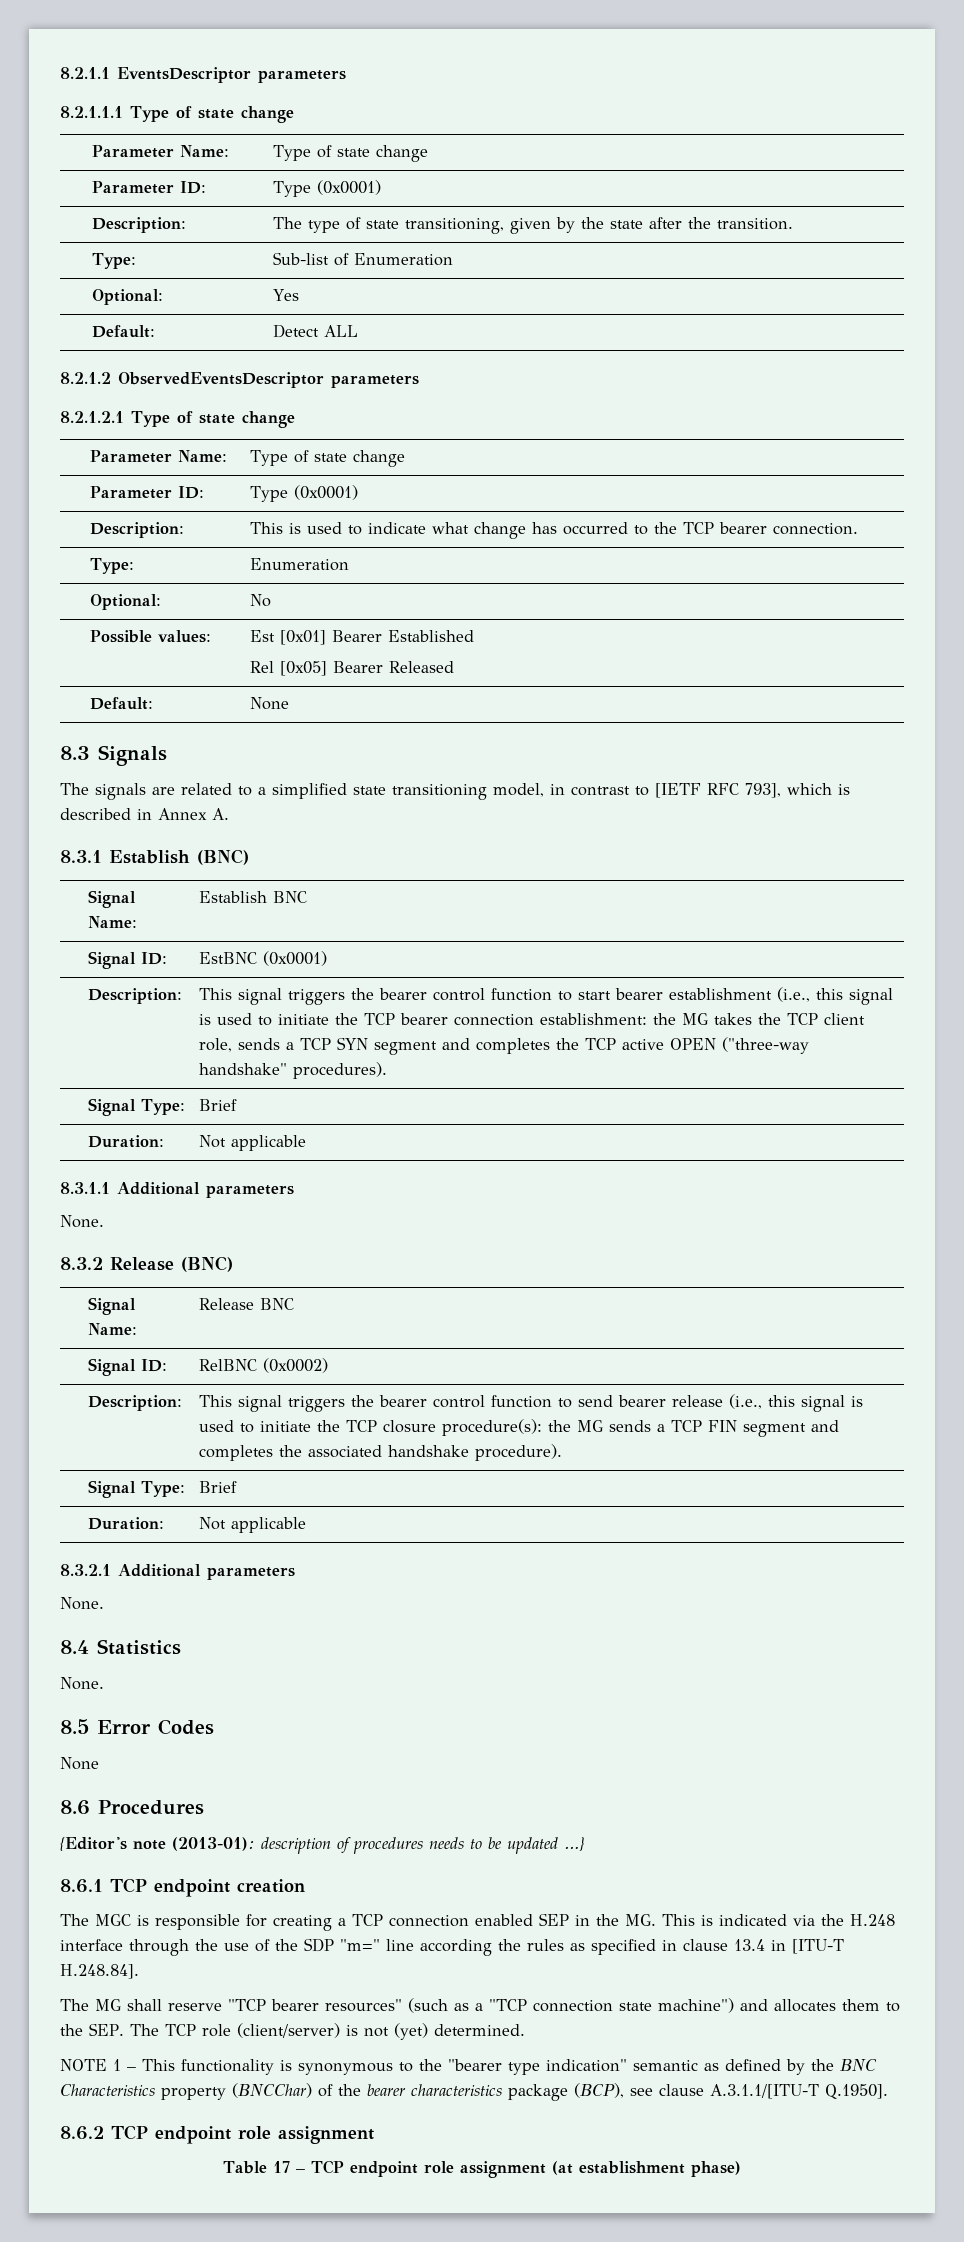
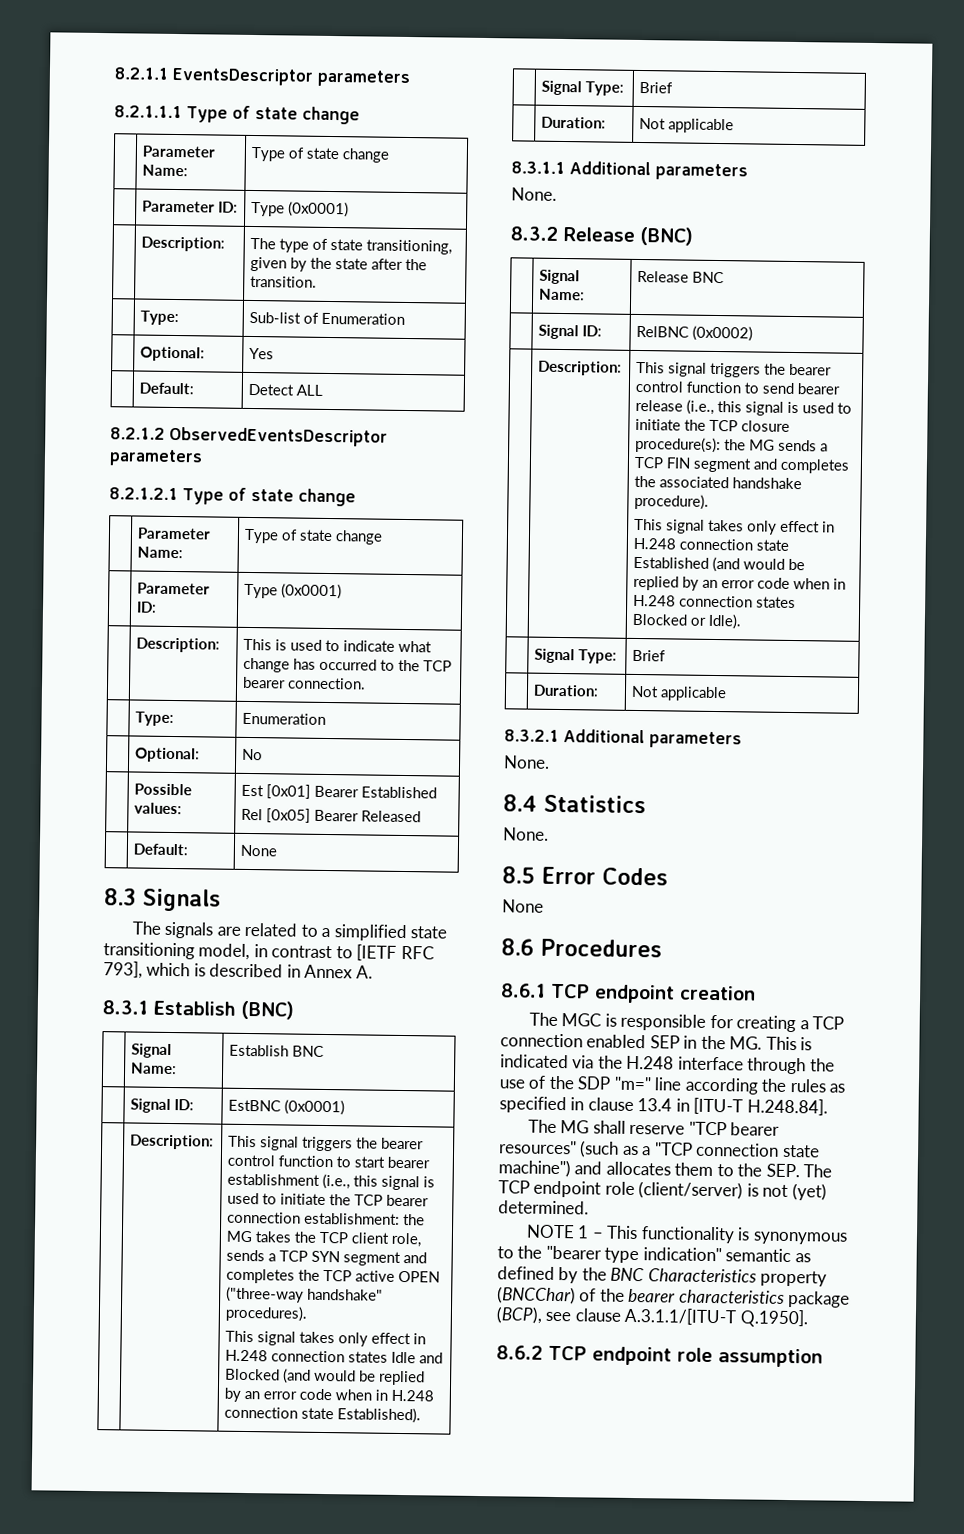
(387, 1070) none -> [225,1330,427,1347] [225,1349,444,1364] [225,1368,426,1386] [224,1387,435,1402] [224,1406,422,1424] // This signal takes only effect in H.248 connection states Idle and Blocked (and would be replied by an error code when in H.248 connection state Established).
(562, 1452) none -> [634,518,836,535] [633,537,790,551] [633,556,806,573] [633,575,847,591] [633,594,797,609] [632,613,742,630] // This signal takes only effect in H.248 connection state Established (and would be replied by an error code when in H.248 connection states Blocked or Idle).
[60,1837,585,1854] // {Editor's note (2013-01): description of procedures needs to be updated …} -> (662, 948) none
(196, 2030) none -> [533,1180,602,1198] endpoint
[278,2126,374,2144] [223,2160,741,2178] assignment // Table 17 – TCP endpoint role assignment (at establishment phase) -> [718,1348,823,1368] assumption

